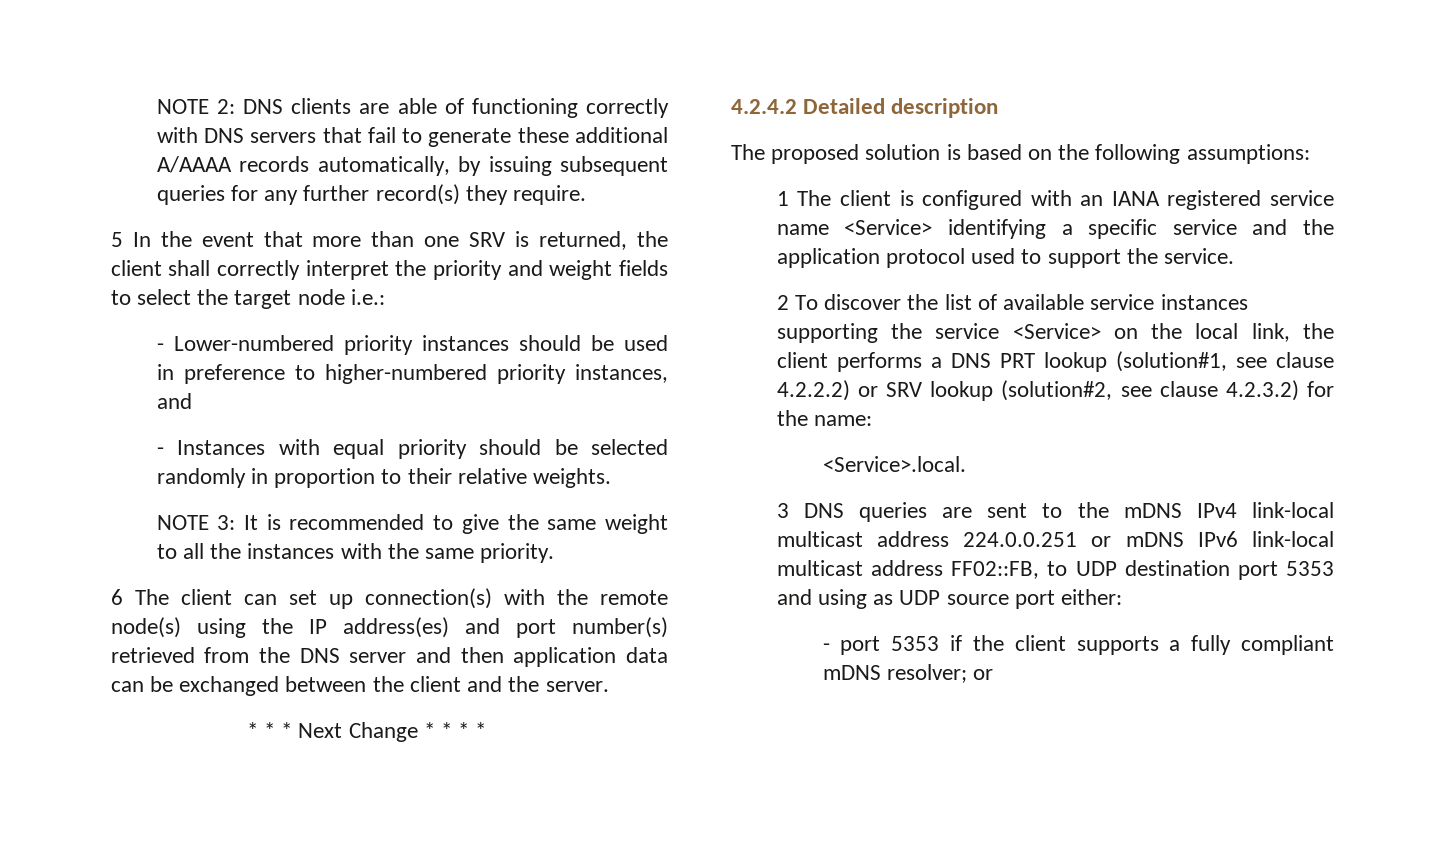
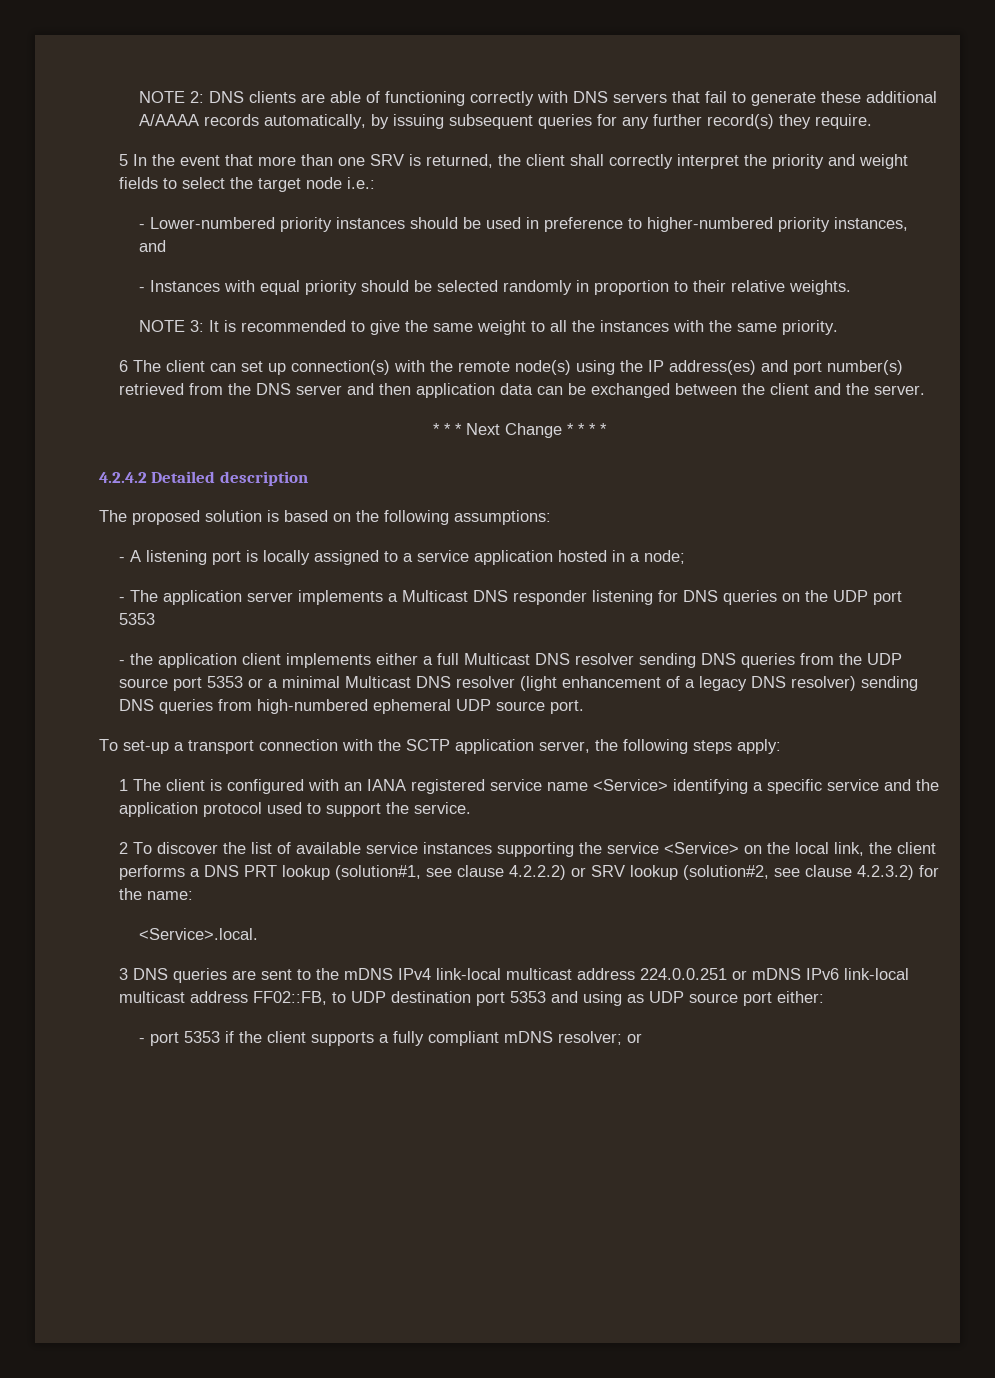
(1310, 154) none -> [118,550,685,565] [118,590,902,605] [118,613,155,625] [118,653,902,668] [118,676,918,691] [118,699,584,714] [99,739,781,754] // - A listening port is locally assigned to a service application hosted in a node; // - The application server implements a Multicast DNS responder listening for DNS queries on the UDP port 5353 // - the application client implements either a full Multicast DNS resolver sending DNS queries from the UDP source port 5353 or a minimal Multicast DNS resolver (light enhancement of a legacy DNS resolver) sending DNS queries from high-numbered ephemeral UDP source port. // To set-up a transport connection with the SCTP application server, the following steps apply:

